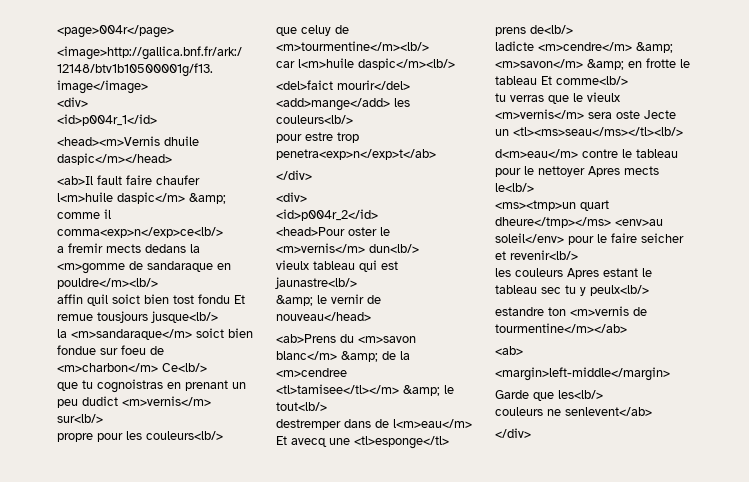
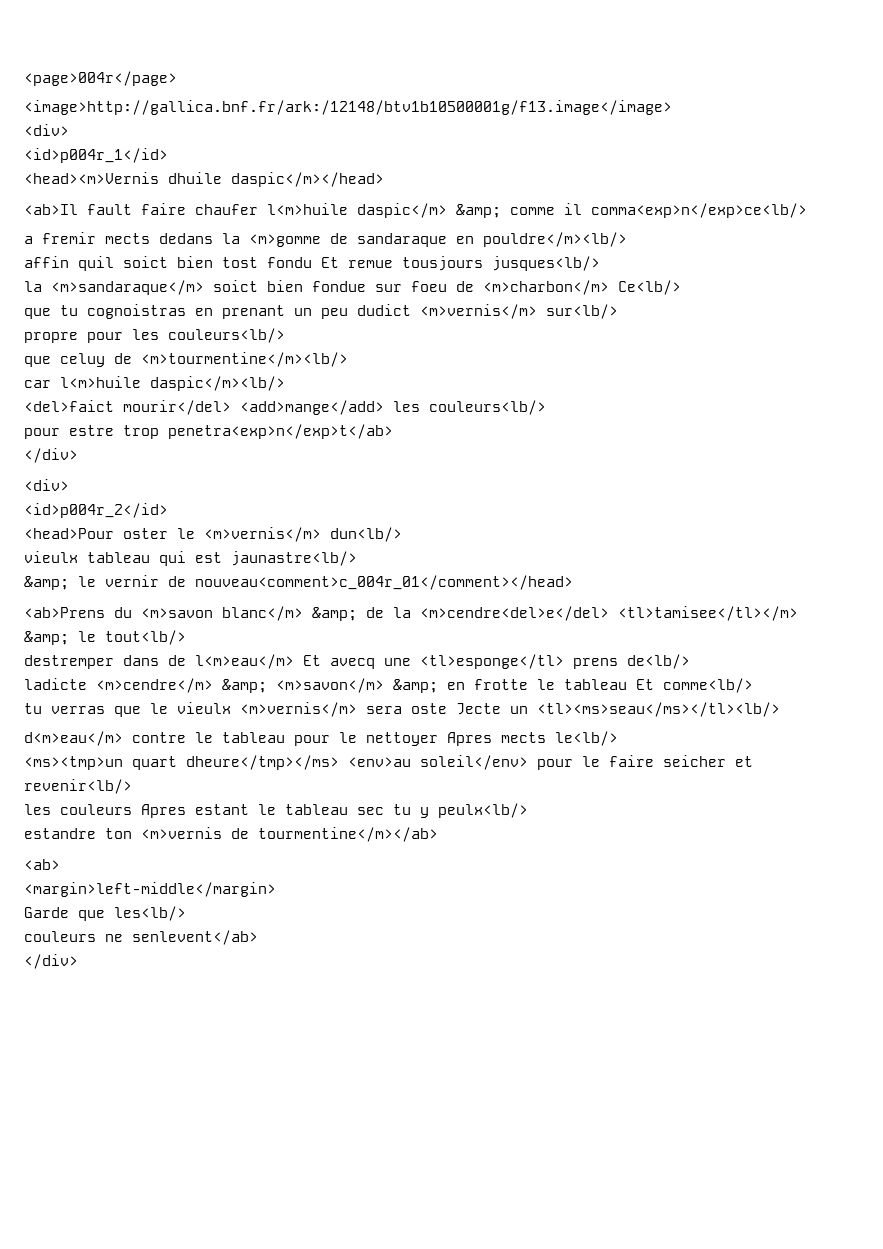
[151,311,218,323] jusque<lb/> -> [492,256,600,271] jusques<lb/>
[276,312,371,321] nouveau</head> -> [195,575,573,590] nouveau<comment>c_004r_01</comment></head>
[276,368,347,377] <m>cendree -> [420,606,609,621] <m>cendre<del>e</del>

